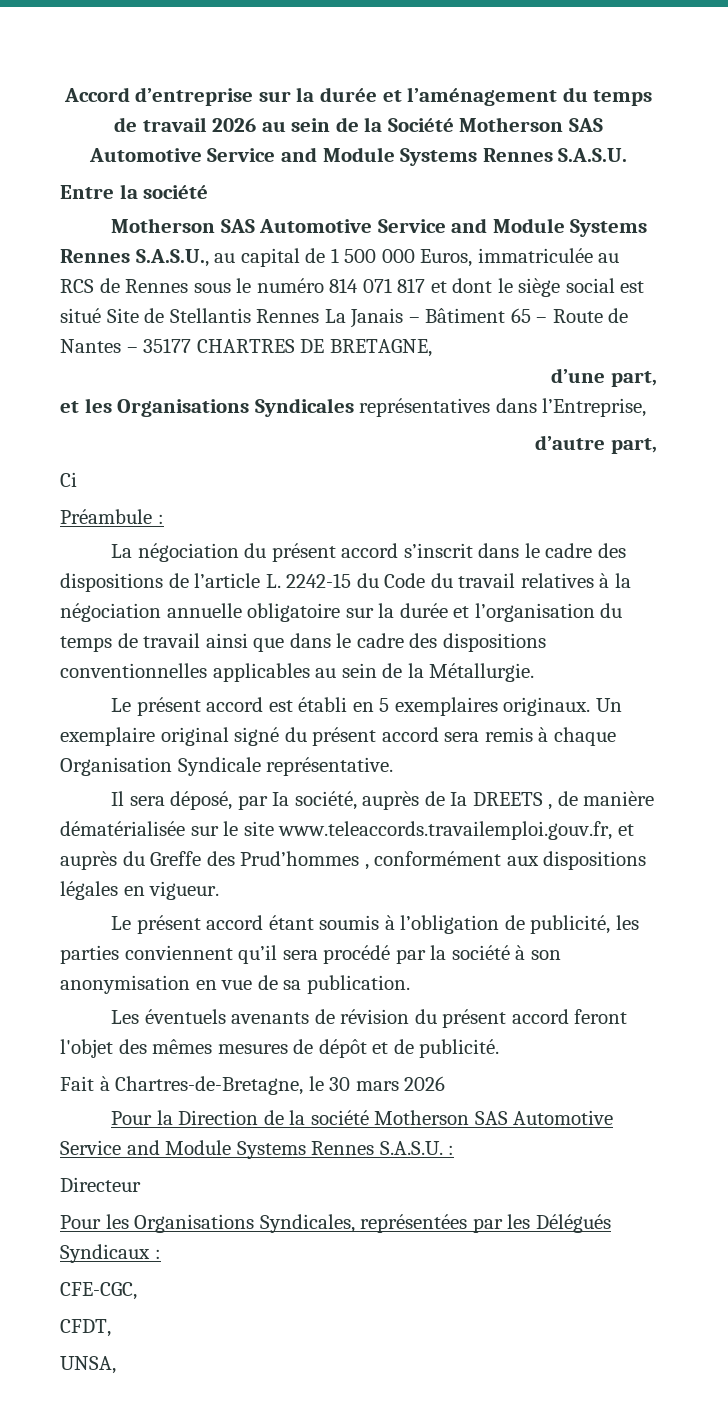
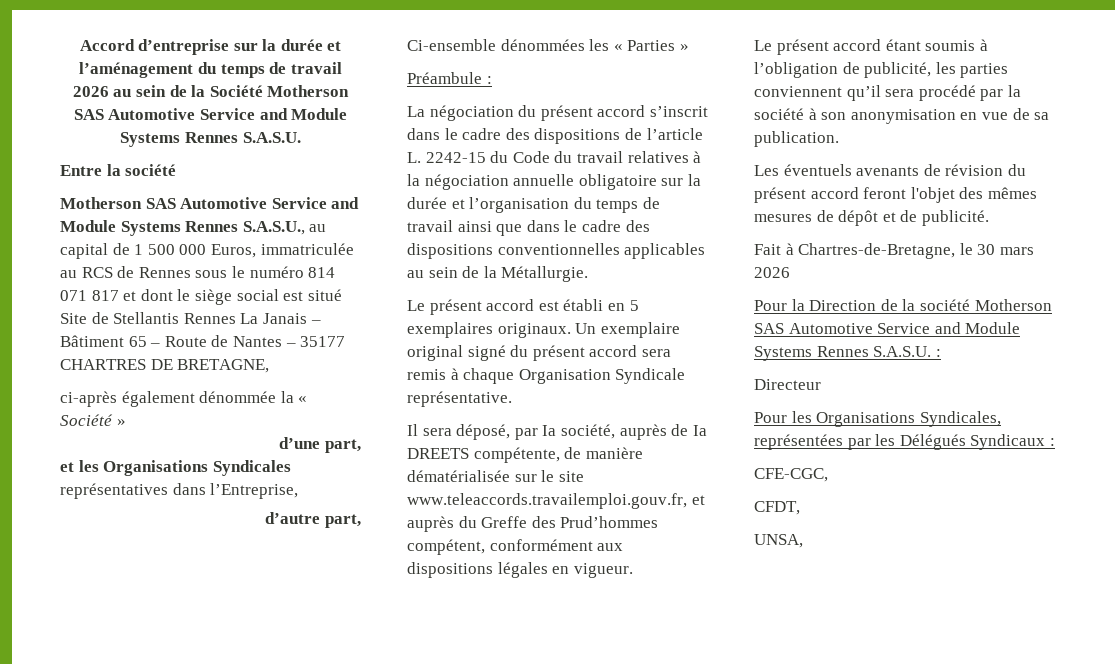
(432, 348) none -> [60,391,308,407] [60,414,126,426] // ci-après également dénommée la « Société »
[60,472,77,487] Ci -> [407,39,689,51] Ci-ensemble dénommées les « Parties »
[548,804,553,810] , -> [473,447,560,463] compétente,
[364,864,369,870] , -> [407,539,485,555] compétent,

